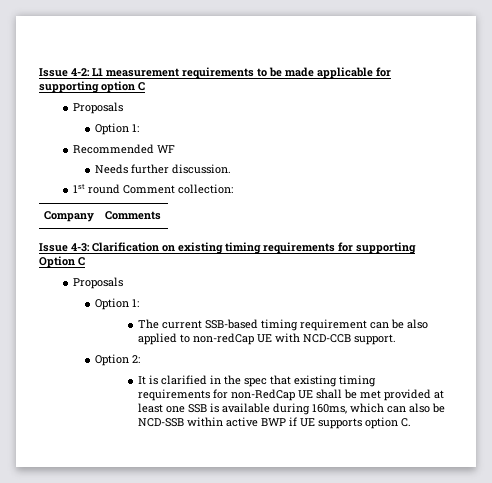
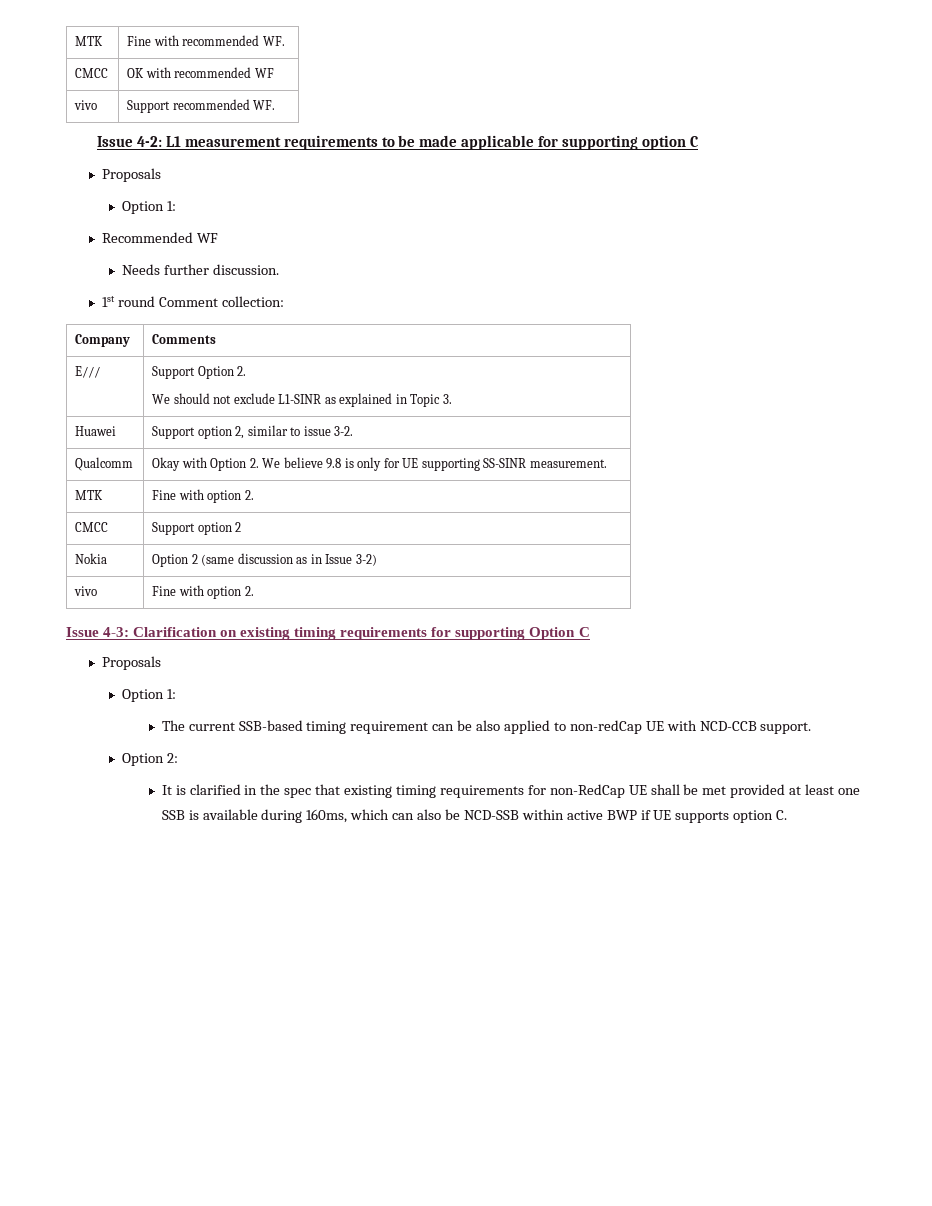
(39, 72) none -> [75,36,104,46] [127,35,285,46] [75,68,109,78] [127,67,274,78] [74,100,98,110] [127,99,276,113] MTK | Fine with recommended WF. // CMCC | OK with recommended WF // vivo | Support recommended WF. //
(162, 215) none -> [75,366,101,378] [152,366,247,379] [152,393,452,407] [75,426,117,436] [152,425,354,439] [75,457,134,471] [152,457,607,471] [75,490,104,500] [152,489,254,503] [75,522,109,532] [152,522,242,535] [75,553,108,564] [152,553,377,567] [74,586,98,596] [152,585,254,599] // E/// | Support Option 2. // We should not exclude L1-SINR as explained in Topic 3. // Huawei | Support option 2, similar to issue 3-2. // Qualcomm | Okay with Option 2. We believe 9.8 is only for UE supporting SS-SINR measurement. // MTK | Fine with option 2. // CMCC | Support option 2 // Nokia | Option 2 (same discussion as in Issue 3-2) // vivo | Fine with option 2.

